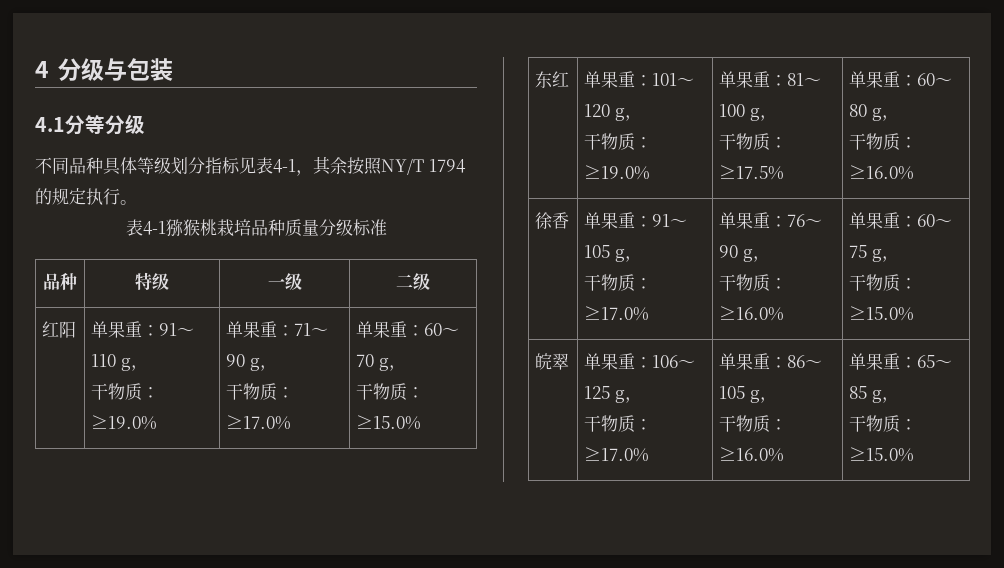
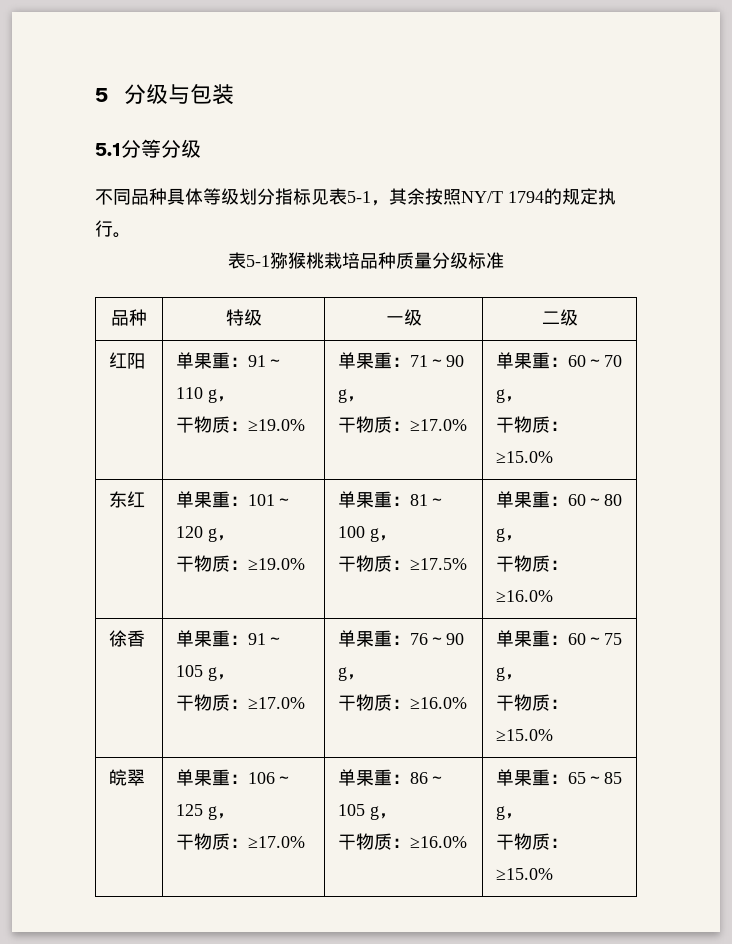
[35,61,49,78] 4 -> [95,88,108,102] 5
[35,117,65,132] 4.1 -> [95,143,121,156] 5.1
[273,159,296,173] 4-1 -> [347,191,371,203] 5-1
[142,221,166,235] 4-1 -> [246,255,270,267] 5-1

